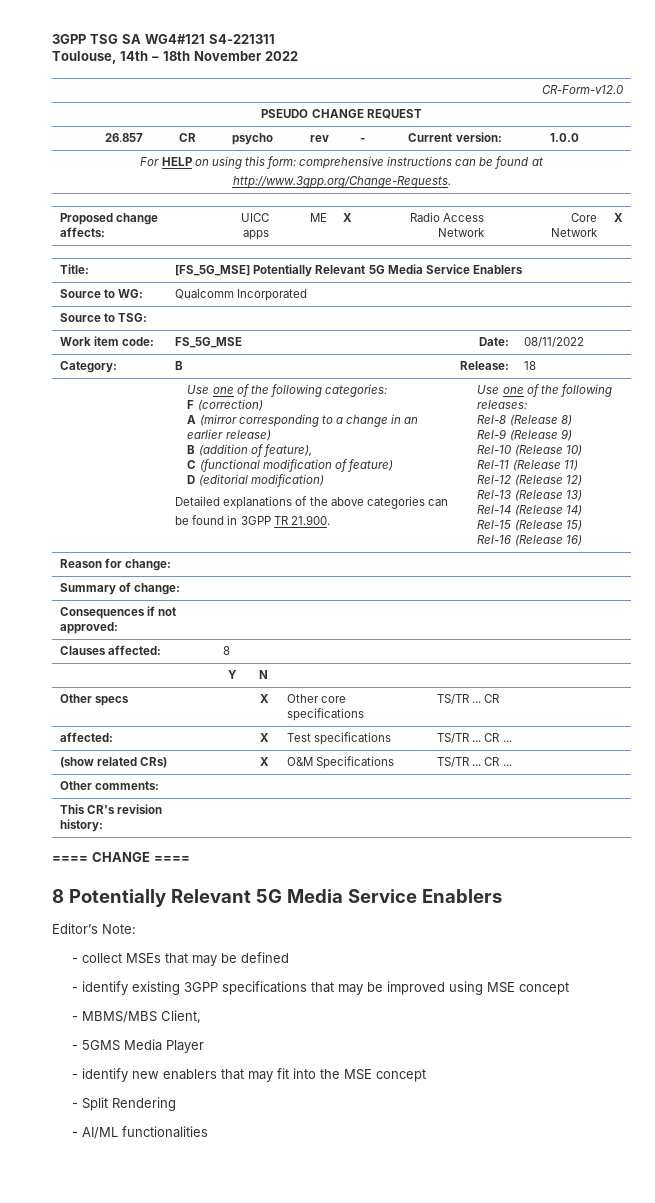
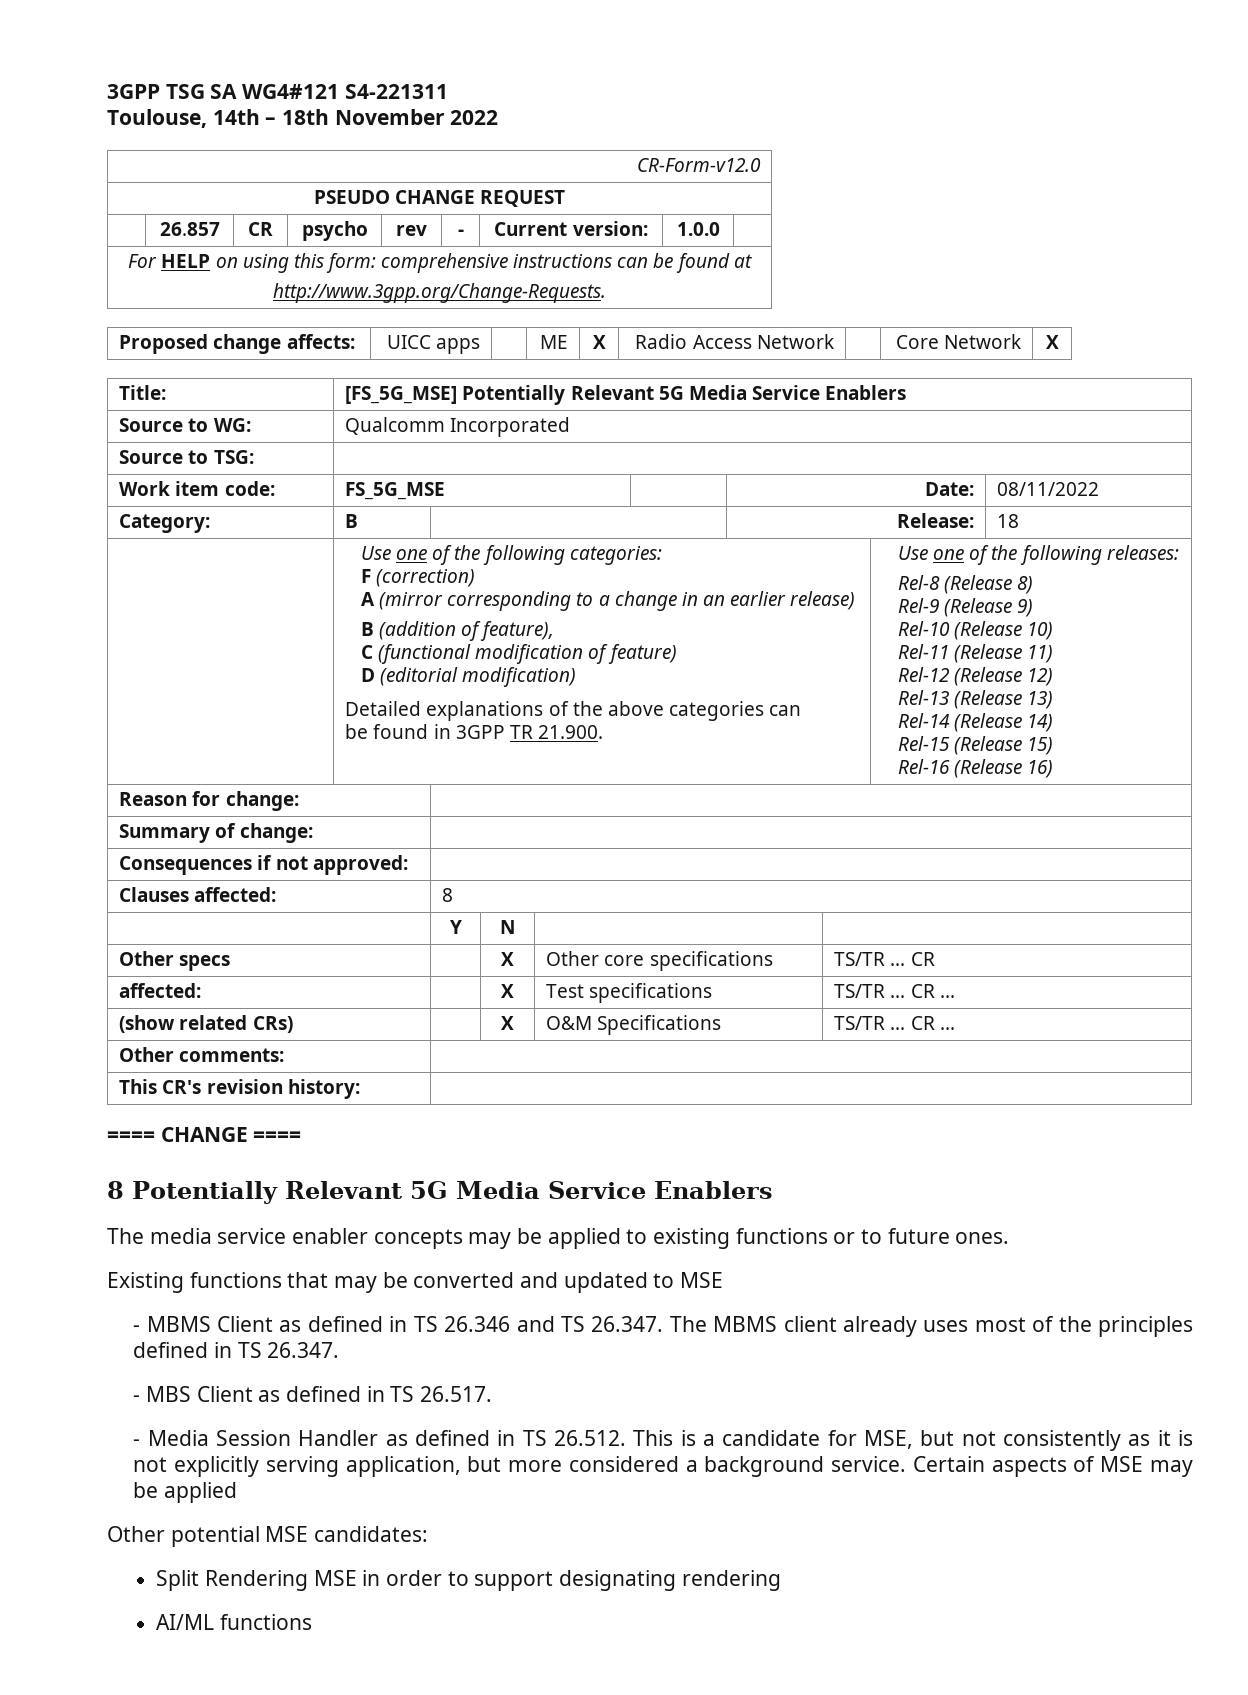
[52,923,136,934] [72,952,290,966] [72,981,570,995] [72,1010,202,1023] [72,1039,205,1053] [72,1068,427,1082] [72,1097,177,1111] [72,1126,209,1139] Editor’s Note: // - collect MSEs that may be defined // - identify existing 3GPP specifications that may be improved using MSE concept // - MBMS/MBS Client, // - 5GMS Media Player // - identify new enablers that may fit into the MSE concept // - Split Rendering // - AI/ML functionalities -> [107,1228,1010,1249] [107,1272,724,1293] [133,1316,1193,1337] [133,1342,340,1358] [133,1386,492,1402] [133,1430,1194,1451] [133,1456,1194,1477] [133,1482,237,1503] [107,1526,429,1547] [156,1570,781,1591] [156,1614,313,1630] The media service enabler concepts may be applied to existing functions or to future ones. // Existing functions that may be converted and updated to MSE // - MBMS Client as defined in TS 26.346 and TS 26.347. The MBMS client already uses most of the principles defined in TS 26.347. // - MBS Client as defined in TS 26.517. // - Media Session Handler as defined in TS 26.512. This is a candidate for MSE, but not consistently as it is not explicitly serving application, but more considered a background service. Certain aspects of MSE may be applied // Other potential MSE candidates: // Split Rendering MSE in order to support designating rendering // AI/ML functions

